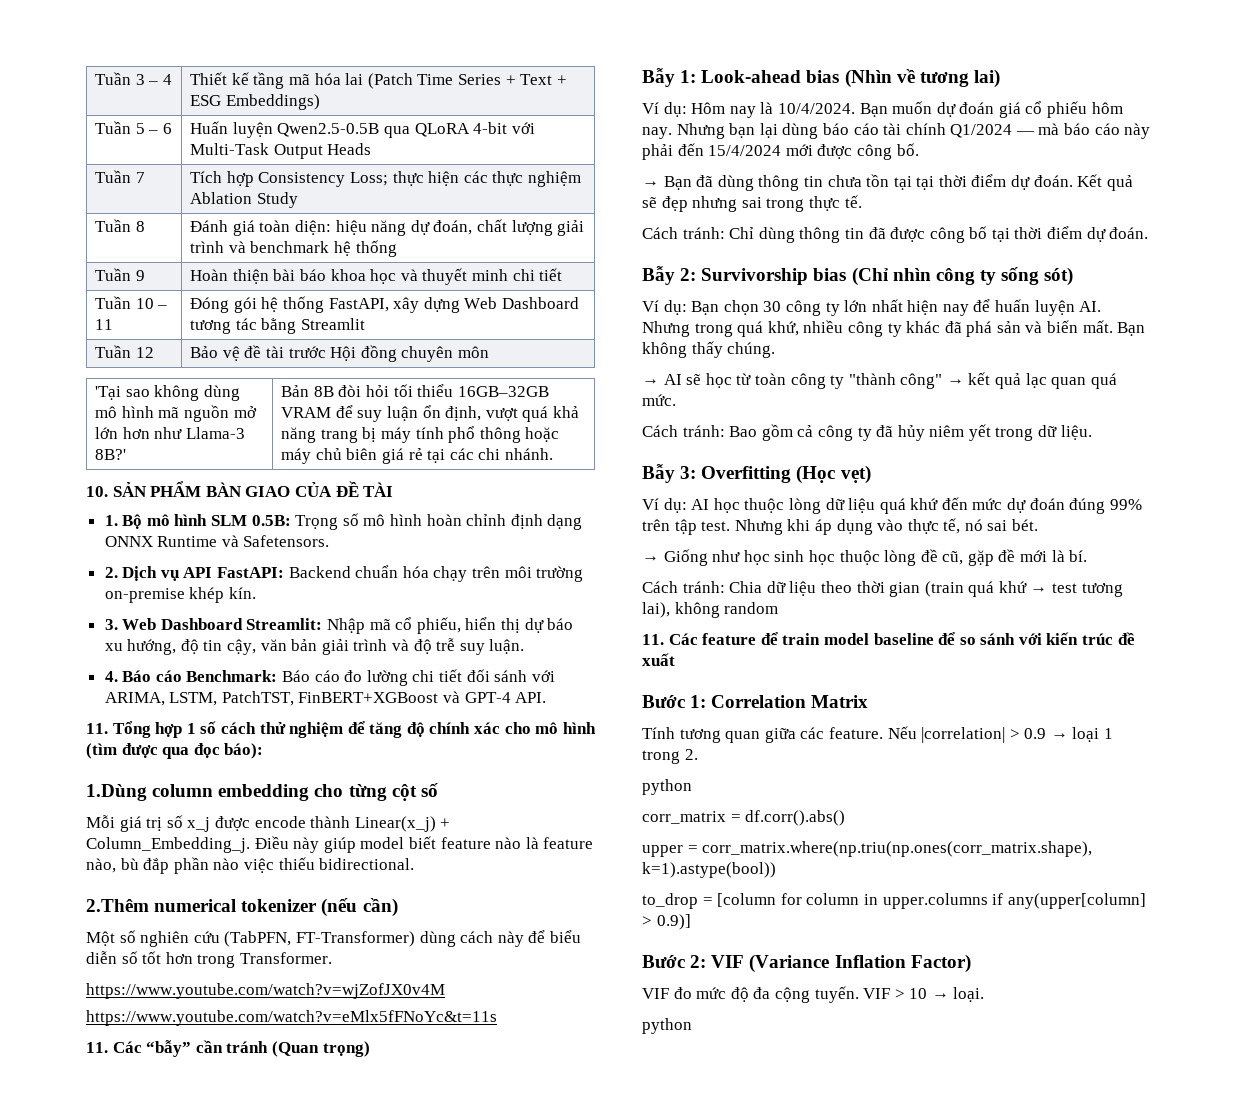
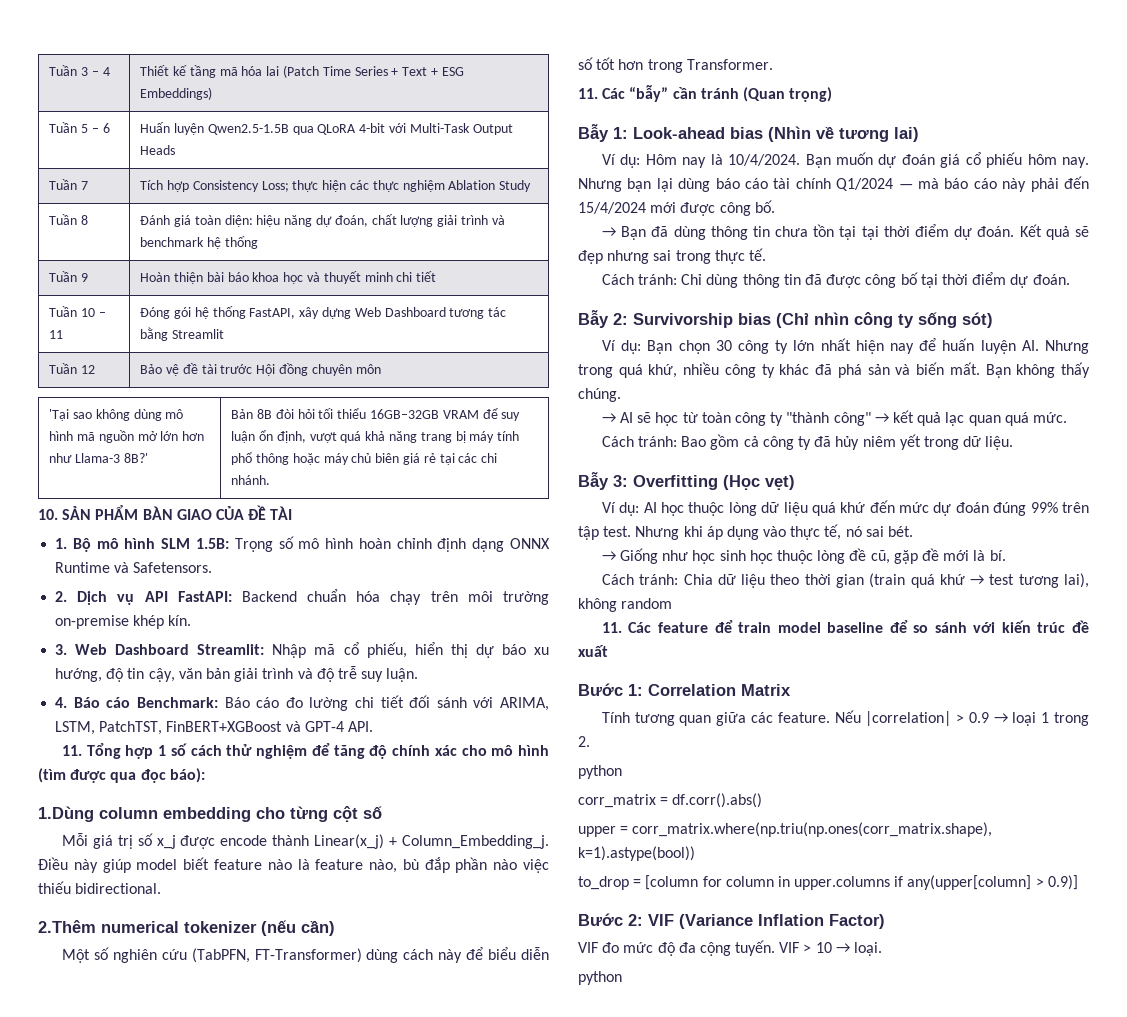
[277,123,380,137] Qwen2.5-0.5B -> [207,124,289,135] Qwen2.5-1.5B
[251,515,291,526] 0.5B: -> [195,538,229,549] 1.5B:
[86,983,445,999] [86,1010,497,1026] // https://www.youtube.com/watch?v=wjZofJX0v4M // https://www.youtube.com/watch?v=eMlx5fFNoYc&t=11s -> (773, 64) none

